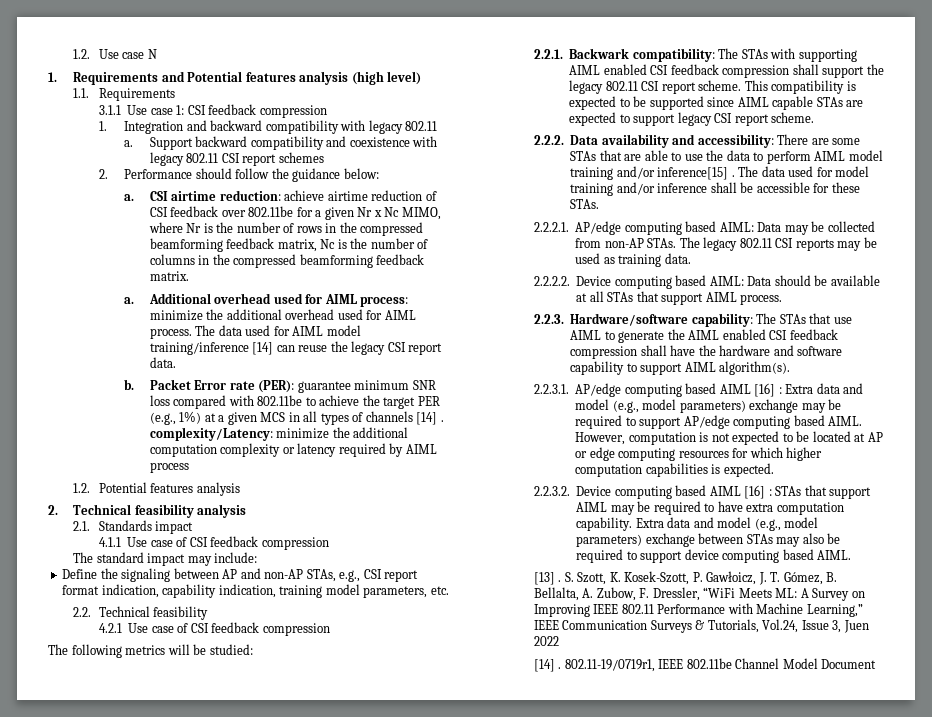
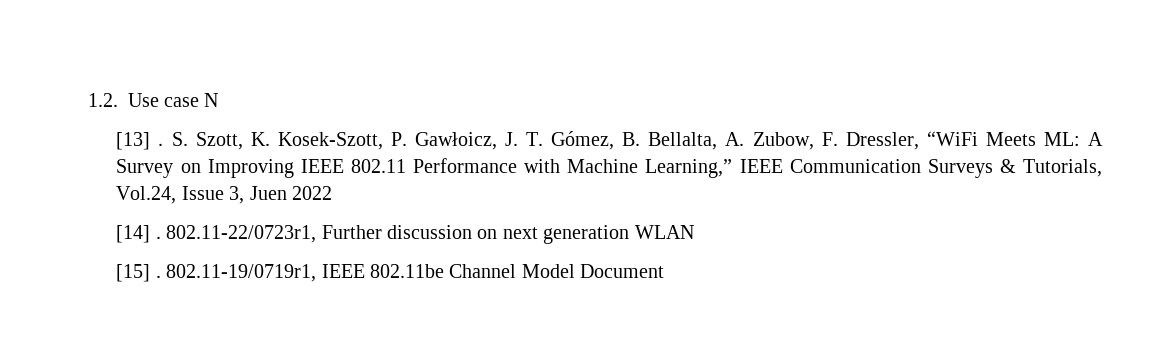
[48,71,422,85] [73,88,175,101] [98,104,327,118] [98,120,438,134] [124,136,438,150] [149,152,324,166] [98,168,379,182] [124,190,437,201] [149,206,441,220] [148,222,424,236] [149,238,429,252] [149,254,425,268] [149,271,189,281] [124,293,409,307] [149,309,416,321] [149,325,361,339] [149,341,443,355] [149,357,176,368] [124,379,436,393] [149,395,440,409] [149,411,444,425] [149,427,409,441] [149,443,437,457] [149,462,189,473] [73,482,240,496] [48,504,247,518] [73,520,194,534] [98,536,329,550] [73,552,258,566] [62,568,419,582] [62,584,449,598] [73,606,209,620] [98,622,330,636] [48,644,253,658] [533,48,857,62] [569,64,884,78] [569,80,856,94] [569,96,864,110] [569,112,815,126] [533,134,861,148] [570,150,883,164] [570,166,870,180] [570,182,860,196] [570,199,600,209] [533,221,875,235] [575,237,877,251] [575,253,691,267] [533,275,880,289] [576,291,783,305] [533,313,852,327] [570,329,838,343] [570,345,843,359] [570,361,791,375] [533,383,864,397] [575,399,842,413] [575,415,863,429] [575,431,883,445] [575,447,823,461] [575,463,774,477] [533,485,872,499] [576,501,844,515] [576,517,819,531] [576,533,841,547] [576,549,852,563] // 1. Requirements and Potential features analysis (high level) // 1.1. Requirements // 3.1.1 Use case 1: CSI feedback compression // 1. Integration and backward compatibility with legacy 802.11 // a. Support backward compatibility and coexistence with legacy 802.11 CSI report schemes // 2. Performance should follow the guidance below: // a. CSI airtime reduction: achieve airtime reduction of CSI feedback over 802.11be for a given Nr x Nc MIMO, where Nr is the number of rows in the compressed beamforming feedback matrix, Nc is the number of columns in the compressed beamforming feedback matrix. // a. Additional overhead used for AIML process: minimize the additional overhead used for AIML process. The data used for AIML model training/inference [14] can reuse the legacy CSI report data. // b. Packet Error rate (PER): guarantee minimum SNR loss compared with 802.11be to achieve the target PER (e.g., 1%) at a given MCS in all types of channels [14] . complexity/Latency: minimize the additional computation complexity or latency required by AIML process // 1.2. Potential features analysis // 2. Technical feasibility analysis // 2.1. Standards impact // 4.1.1 Use case of CSI feedback compression // The standard impact may include: // Define the signaling between AP and non-AP STAs, e.g., CSI report format indication, capability indication, training model parameters, etc. // 2.2. Technical feasibility // 4.2.1 Use case of CSI feedback compression // The following metrics will be studied: // 2.2.1. Backwark compatibility: The STAs with supporting AIML enabled CSI feedback compression shall support the legacy 802.11 CSI report scheme. This compatibility is expected to be supported since AIML capable STAs are expected to support legacy CSI report scheme. // 2.2.2. Data availability and accessibility: There are some STAs that are able to use the data to perform AIML model training and/or inference[15] . The data used for model training and/or inference shall be accessible for these STAs. // 2.2.2.1. AP/edge computing based AIML: Data may be collected from non-AP STAs. The legacy 802.11 CSI reports may be used as training data. // 2.2.2.2. Device computing based AIML: Data should be available at all STAs that support AIML process. // 2.2.3. Hardware/software capability: The STAs that use AIML to generate the AIML enabled CSI feedback compression shall have the hardware and software capability to support AIML algorithm(s). // 2.2.3.1. AP/edge computing based AIML [16] : Extra data and model (e.g., model parameters) exchange may be required to support AP/edge computing based AIML. However, computation is not expected to be located at AP or edge computing resources for which higher computation capabilities is expected. // 2.2.3.2. Device computing based AIML [16] : STAs that support AIML may be required to have extra computation capability. Extra data and model (e.g., model parameters) exchange between STAs may also be required to support device computing based AIML. -> (219, 100) none
(562, 668) none -> [166,225,694,244] [116,264,161,282] 802.11-22/0723r1, Further discussion on next generation WLAN // [15] .

